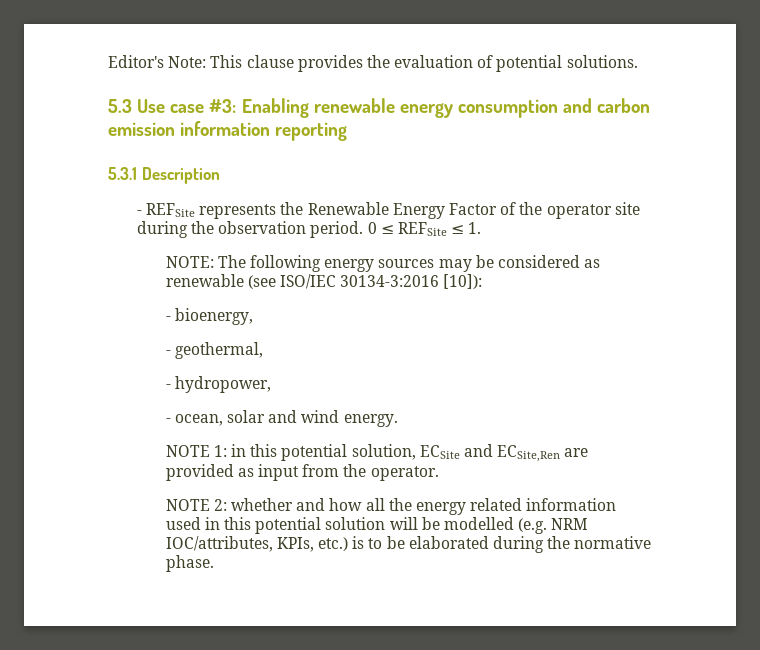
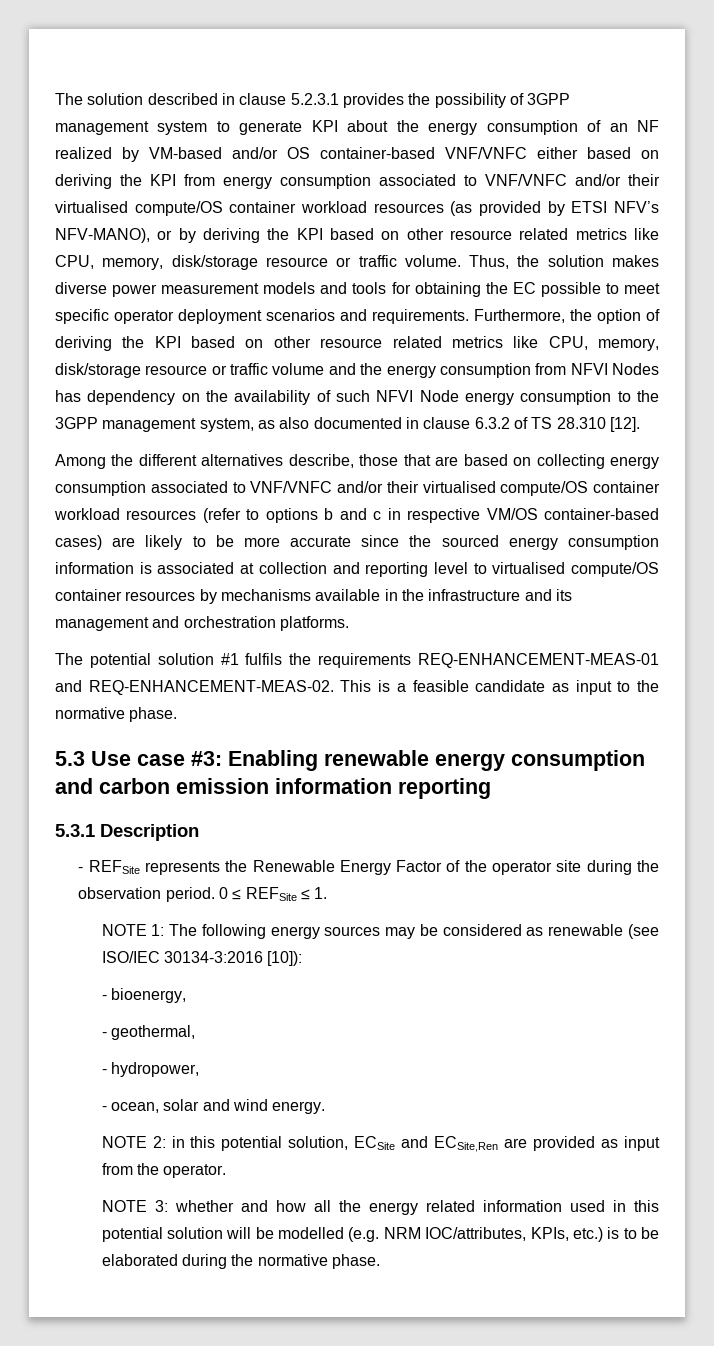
[108,55,638,72] Editor's Note: This clause provides the evaluation of potential solutions. -> [55,93,571,108] [55,120,659,135] [55,147,659,162] [55,174,660,189] [55,201,659,216] [55,228,659,243] [55,255,659,270] [55,282,660,297] [55,309,660,324] [55,336,660,351] [55,363,660,378] [55,390,659,405] [55,417,640,432] [55,454,659,469] [55,481,660,496] [54,508,659,523] [55,535,659,550] [55,562,659,577] [55,589,572,604] [55,616,349,631] [55,653,659,668] [55,680,659,695] [55,707,178,722] The solution described in clause 5.2.3.1 provides the possibility of 3GPP management system to generate KPI about the energy consumption of an NF realized by VM-based and/or OS container-based VNF/VNFC either based on deriving the KPI from energy consumption associated to VNF/VNFC and/or their virtualised compute/OS container workload resources (as provided by ETSI NFV’s NFV-MANO), or by deriving the KPI based on other resource related metrics like CPU, memory, disk/storage resource or traffic volume. Thus, the solution makes diverse power measurement models and tools for obtaining the EC possible to meet specific operator deployment scenarios and requirements. Furthermore, the option of deriving the KPI based on other resource related metrics like CPU, memory, disk/storage resource or traffic volume and the energy consumption from NFVI Nodes has dependency on the availability of such NFVI Node energy consumption to the 3GPP management system, as also documented in clause 6.3.2 of TS 28.310 [12]. // Among the different alternatives describe, those that are based on collecting energy consumption associated to VNF/VNFC and/or their virtualised compute/OS container workload resources (refer to options b and c in respective VM/OS container-based cases) are likely to be more accurate since the sourced energy consumption information is associated at collection and reporting level to virtualised compute/OS container resources by mechanisms available in the infrastructure and its management and orchestration platforms. // The potential solution #1 fulfils the requirements REQ-ENHANCEMENT-MEAS-01 and REQ-ENHANCEMENT-MEAS-02. This is a feasible candidate as input to the normative phase.
[165,256,214,268] NOTE: -> [101,924,165,936] NOTE 1:
[213,445,227,457] 1: -> [152,1136,166,1148] 2:
[213,499,227,511] 2: -> [154,1200,168,1212] 3:

